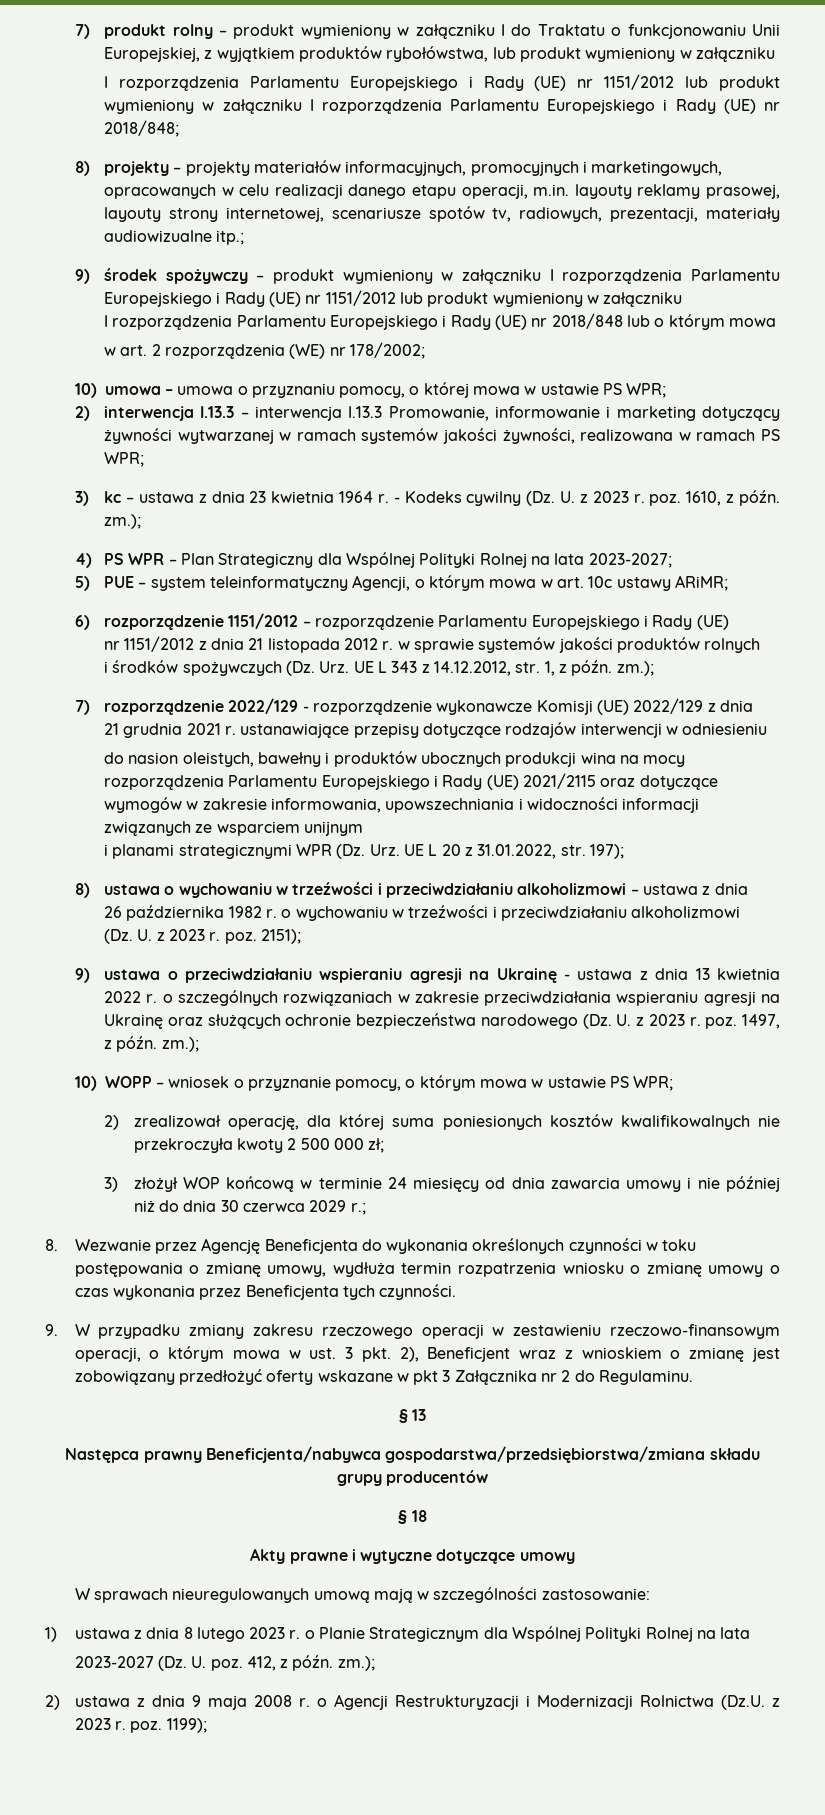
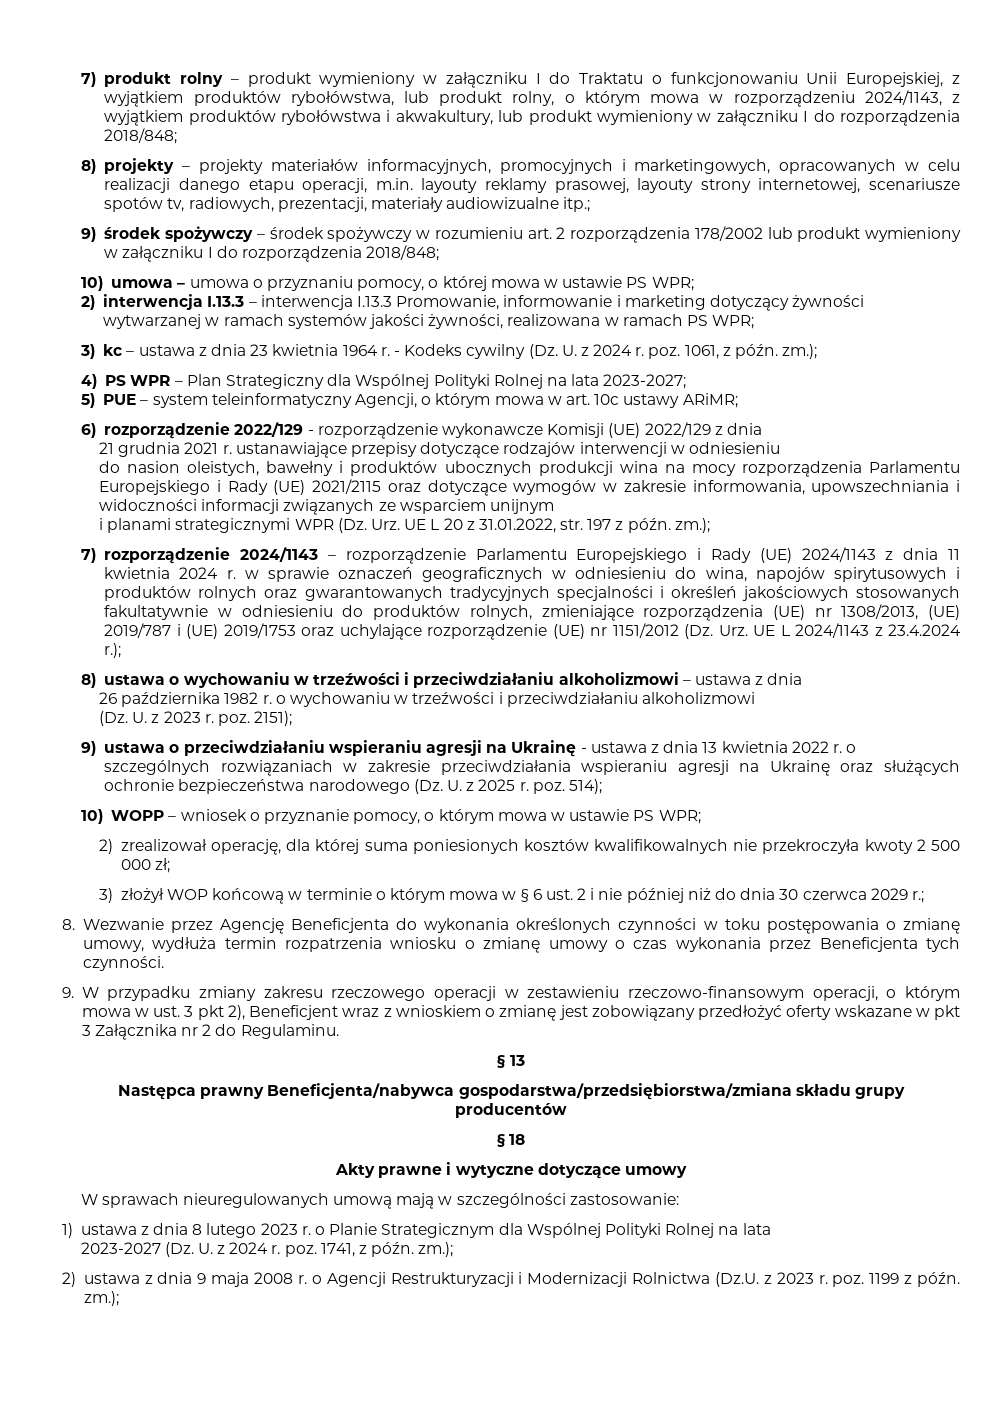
[585,47,776,62] [104,74,780,91] [104,99,781,114] wymieniony w załączniku // I rozporządzenia Parlamentu Europejskiego i Rady (UE) nr 1151/2012 lub produkt wymieniony w załączniku I rozporządzenia Parlamentu Europejskiego i Rady (UE) nr -> [512,90,960,107] [104,110,960,126] rolny, o którym mowa w rozporządzeniu 2024/1143, z wyjątkiem produktów rybołówstwa i akwakultury, lub produkt wymieniony w załączniku I do rozporządzenia
[273,269,780,284] [104,290,683,307] [104,313,776,330] [104,342,426,359] produkt wymieniony w załączniku I rozporządzenia Parlamentu Europejskiego i Rady (UE) nr 1151/2012 lub produkt wymieniony w załączniku // I rozporządzenia Parlamentu Europejskiego i Rady (UE) nr 2018/848 lub o którym mowa // w art. 2 rozporządzenia (WE) nr 178/2002; -> [269,226,962,243] [104,245,440,262] środek spożywczy w rozumieniu art. 2 rozporządzenia 178/2002 lub produkt wymieniony w załączniku I do rozporządzenia 2018/848;
[592,491,722,506] 2023 r. poz. 1610, -> [593,344,719,359] 2024 r. poz. 1061,
[228,613,729,630] [104,636,761,653] [104,660,654,676] [74,700,225,715] 1151/2012 – rozporządzenie Parlamentu Europejskiego i Rady (UE) // nr 1151/2012 z dnia 21 listopada 2012 r. w sprawie systemów jakości produktów rolnych // i środków spożywczych (Dz. Urz. UE L 343 z 14.12.2012, str. 1, z późn. zm.); // 7) rozporządzenie -> (231, 430) none
[589,844,624,859] 197); -> [587,518,710,533] [80,547,960,564] [104,567,960,582] [104,586,961,601] [104,604,960,621] [104,623,962,640] [104,643,122,658] 197 z późn. zm.); // 7) rozporządzenie 2024/1143 – rozporządzenie Parlamentu Europejskiego i Rady (UE) 2024/1143 z dnia 11 kwietnia 2024 r. w sprawie oznaczeń geograficznych w odniesieniu do wina, napojów spirytusowych i produktów rolnych oraz gwarantowanych tradycyjnych specjalności i określeń jakościowych stosowanych fakultatywnie w odniesieniu do produktów rolnych, zmieniające rozporządzenia (UE) nr 1308/2013, (UE) 2019/787 i (UE) 2019/1753 oraz uchylające rozporządzenie (UE) nr 1151/2012 (Dz. Urz. UE L 2024/1143 z 23.4.2024 r.);
[648,1014,781,1029] [104,1036,199,1052] 2023 r. poz. 1497, z późn. zm.); -> [478,779,602,794] 2025 r. poz. 514);
[387,1177,682,1192] 24 miesięcy od dnia zawarcia umowy -> [375,888,587,903] o którym mowa w § 6 ust. 2
[361,1347,391,1362] pkt. -> [197,1005,224,1020] pkt
[210,1656,276,1671] poz. 412, -> [217,1242,355,1257] z 2024 r. poz. 1741,
[166,1718,207,1733] 1199); -> [869,1272,960,1287] [83,1291,119,1306] 1199 z późn. zm.);

